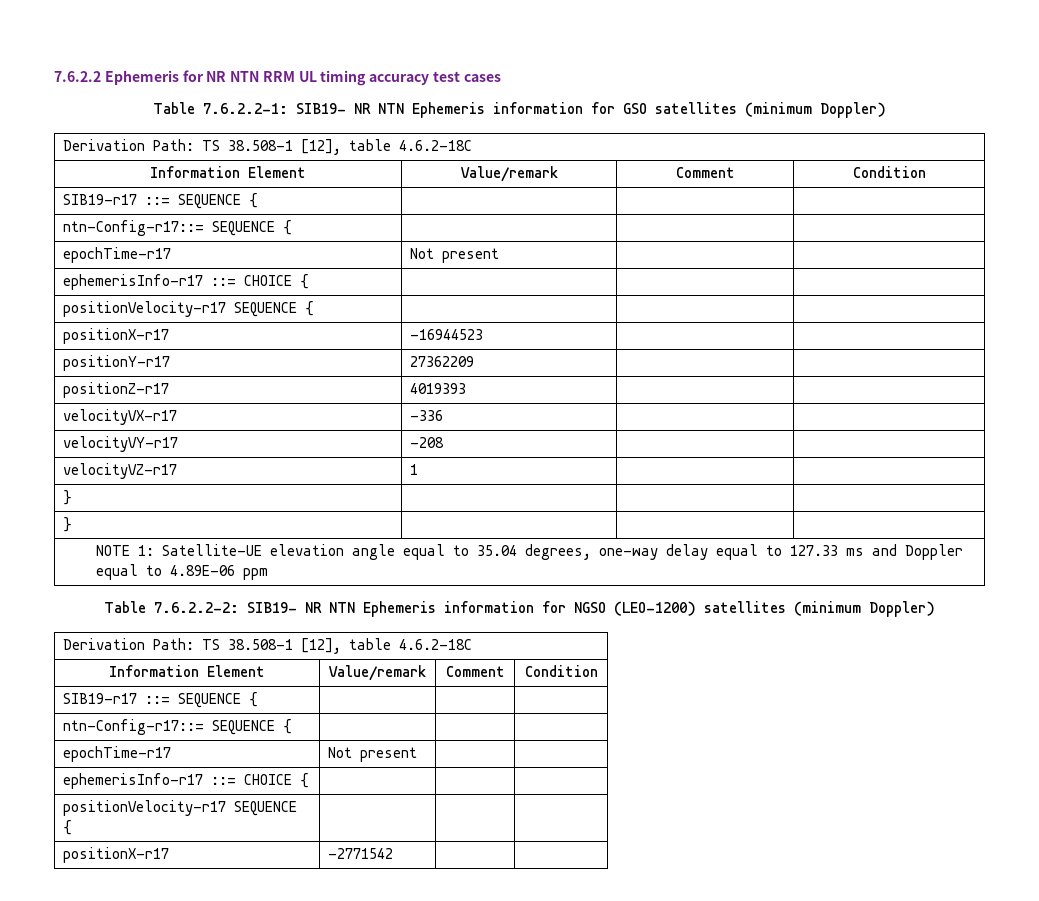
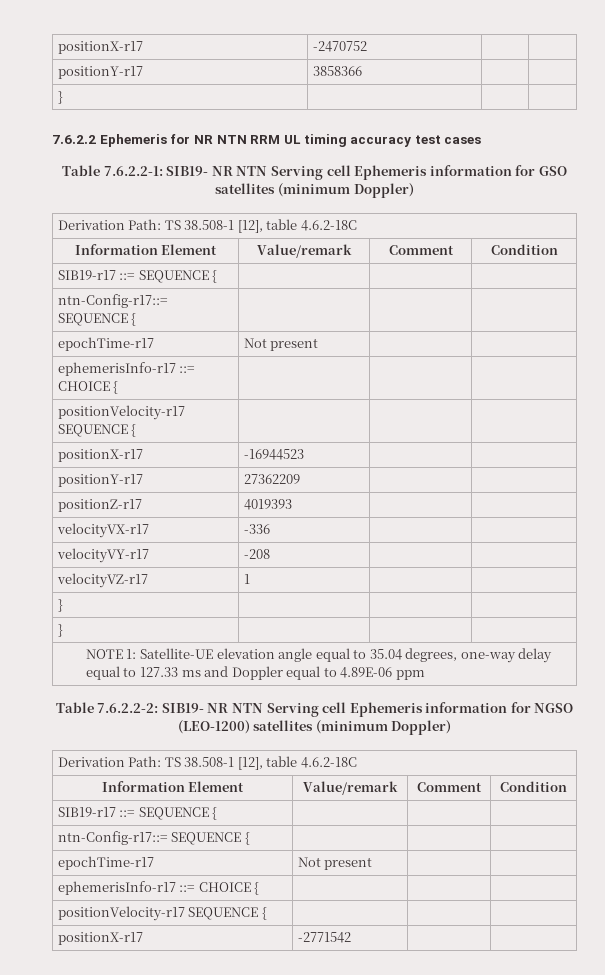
(54, 76) none -> [57,41,143,54] [312,41,367,52] [57,66,143,79] [312,66,362,76] [57,91,63,104] positionX-r17 | -2470752 | | // positionY-r17 | 3858366 | | // } | | | //
(404, 108) none -> [270,165,351,180] Serving cell
(355, 607) none -> [266,702,347,717] Serving cell

